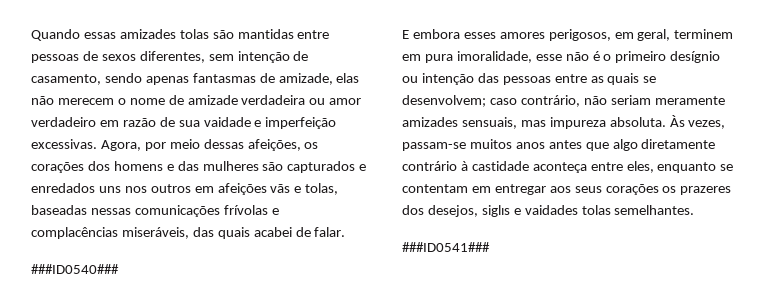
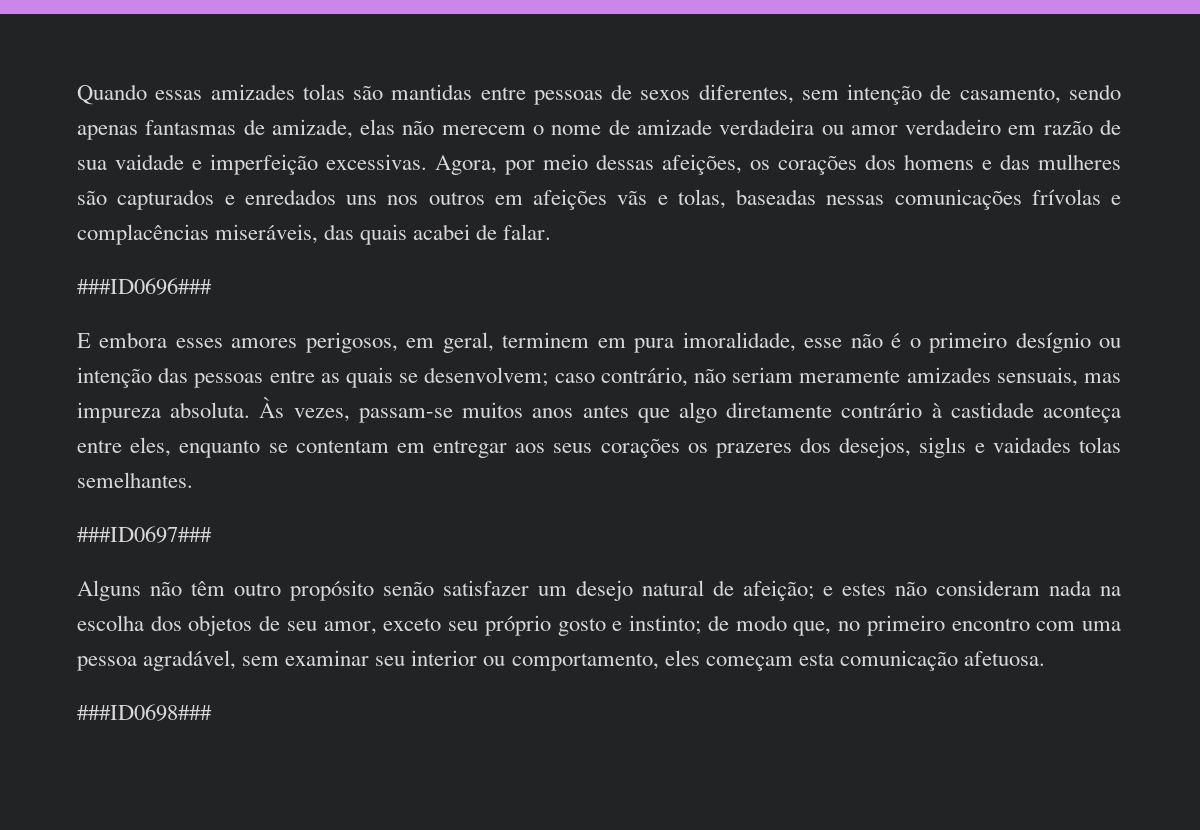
[31,264,119,274] ###ID0540### -> [77,278,212,295] ###ID0696###
[402,242,490,252] ###ID0541### -> [77,526,212,543] [77,580,1121,601] [77,615,1121,636] [77,650,1045,671] [77,704,212,721] ###ID0697### // Alguns não têm outro propósito senão satisfazer um desejo natural de afeição; e estes não consideram nada na escolha dos objetos de seu amor, exceto seu próprio gosto e instinto; de modo que, no primeiro encontro com uma pessoa agradável, sem examinar seu interior ou comportamento, eles começam esta comunicação afetuosa. // ###ID0698###

